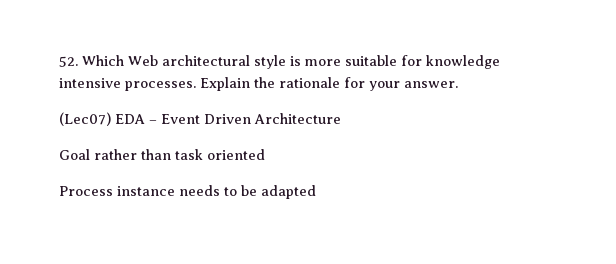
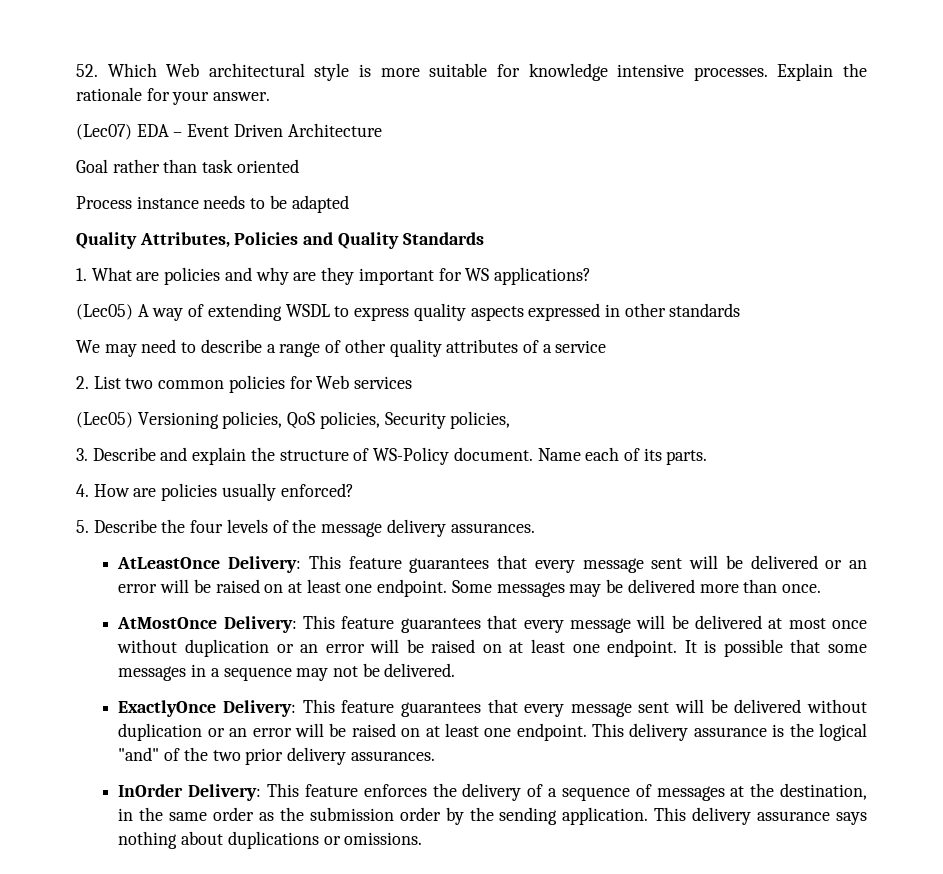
(316, 192) none -> [76,232,484,249] [76,267,591,285] [76,303,741,321] [76,339,607,357] [76,375,413,393] [76,411,511,429] [76,447,708,465] [76,483,354,501] [76,519,535,537] [117,555,868,573] [118,579,821,597] [117,615,867,633] [117,639,867,657] [118,663,456,681] [118,699,868,717] [118,723,867,741] [118,747,435,765] [118,783,867,801] [118,807,867,825] [118,831,423,849] // Quality Attributes, Policies and Quality Standards // 1. What are policies and why are they important for WS applications? // (Lec05) A way of extending WSDL to express quality aspects expressed in other standards // We may need to describe a range of other quality attributes of a service // 2. List two common policies for Web services // (Lec05) Versioning policies, QoS policies, Security policies, // 3. Describe and explain the structure of WS-Policy document. Name each of its parts. // 4. How are policies usually enforced? // 5. Describe the four levels of the message delivery assurances. // AtLeastOnce Delivery: This feature guarantees that every message sent will be delivered or an error will be raised on at least one endpoint. Some messages may be delivered more than once. // AtMostOnce Delivery: This feature guarantees that every message will be delivered at most once without duplication or an error will be raised on at least one endpoint. It is possible that some messages in a sequence may not be delivered. // ExactlyOnce Delivery: This feature guarantees that every message sent will be delivered without duplication or an error will be raised on at least one endpoint. This delivery assurance is the logical "and" of the two prior delivery assurances. // InOrder Delivery: This feature enforces the delivery of a sequence of messages at the destination, in the same order as the submission order by the sending application. This delivery assurance says nothing about duplications or omissions.

